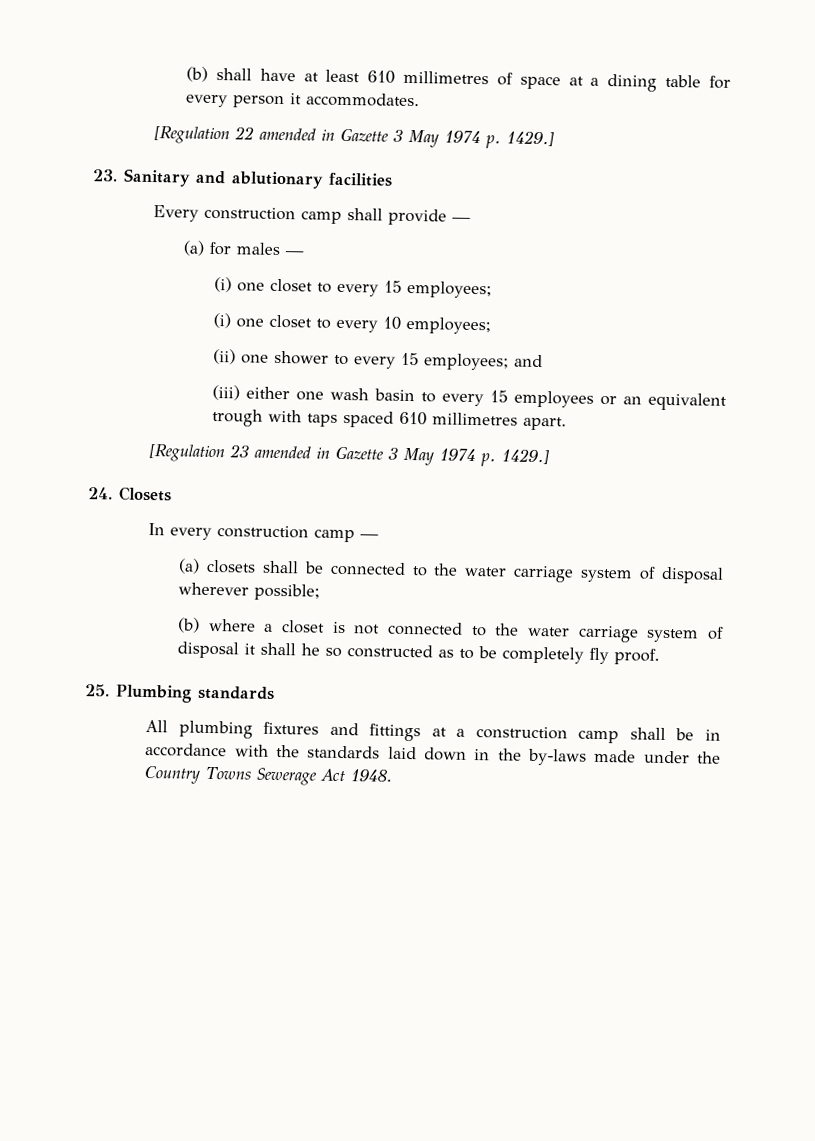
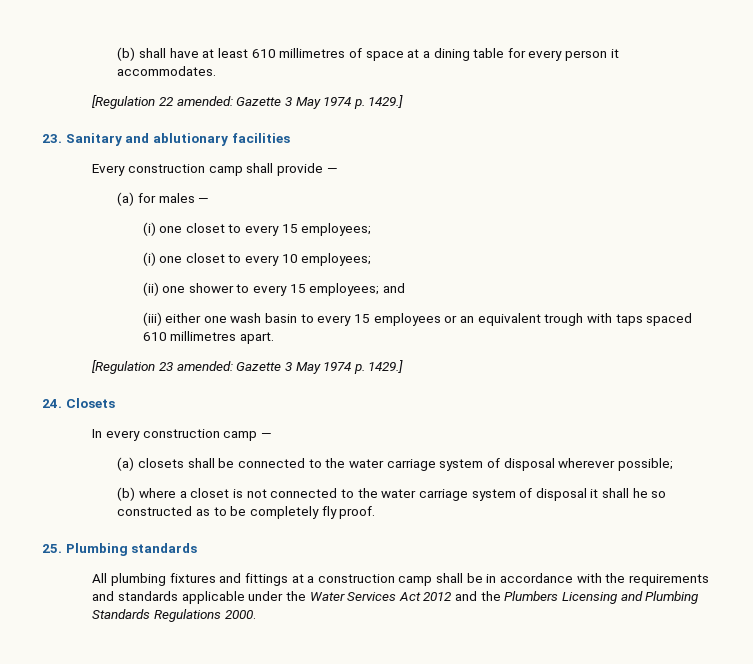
[259,127,336,141] amended in -> [176,96,233,106] amended:
[254,445,331,459] amended in -> [176,361,233,371] amended:
[307,745,721,766] [144,765,393,786] standards laid down in the by-laws made under the Country Towns Sewerage Act 1948. -> [628,574,709,586] [92,591,699,604] [92,609,256,622] requirements and standards applicable under the Water Services Act 2012 and the Plumbers Licensing and Plumbing Standards Regulations 2000.

